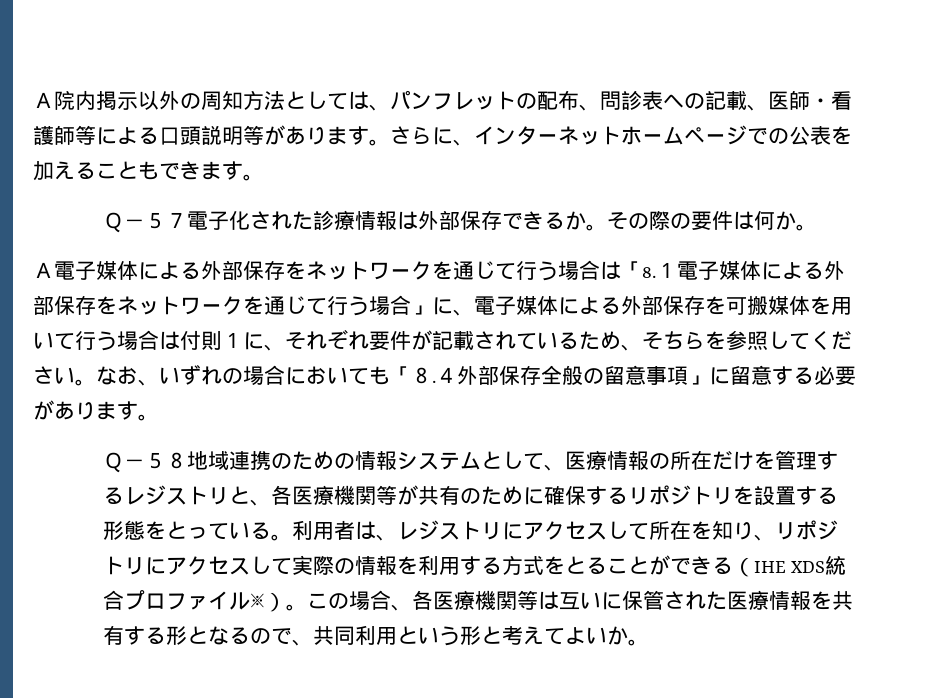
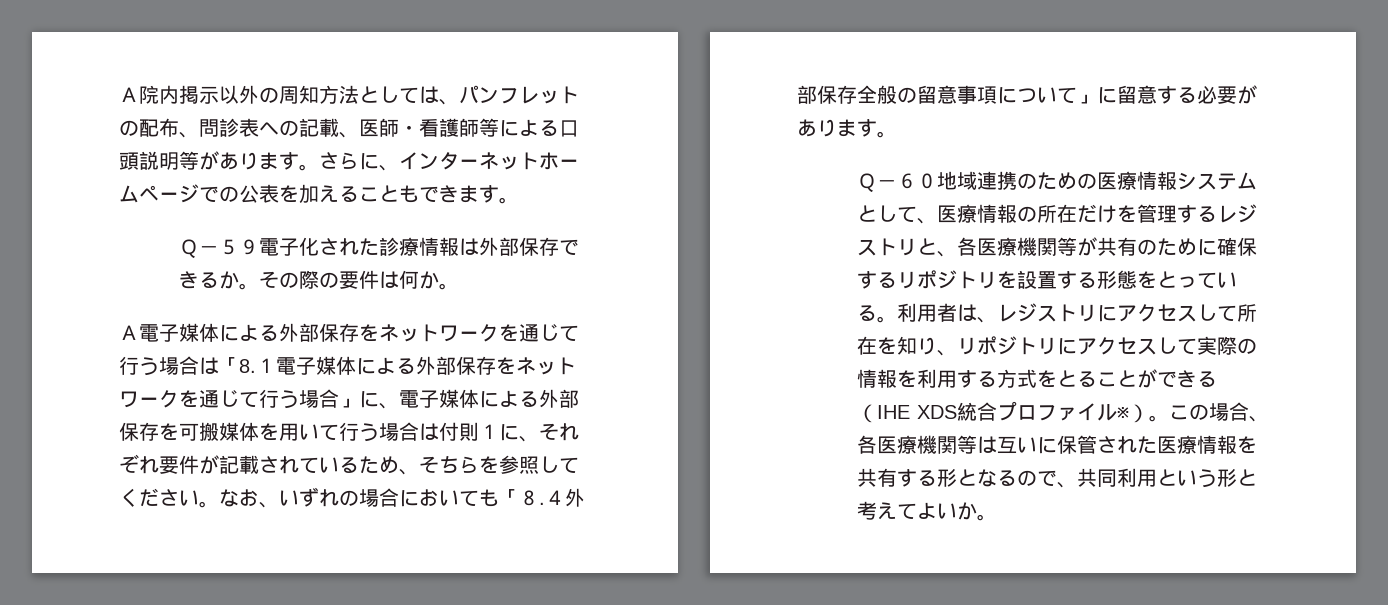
[165,212,187,228] ７ -> [238,239,259,255] ９
(688, 375) none -> [997,87,1077,104] について
[144,452,187,469] ５８ -> [896,173,937,189] ６０
(355, 461) none -> [1096,171,1137,190] 医療

